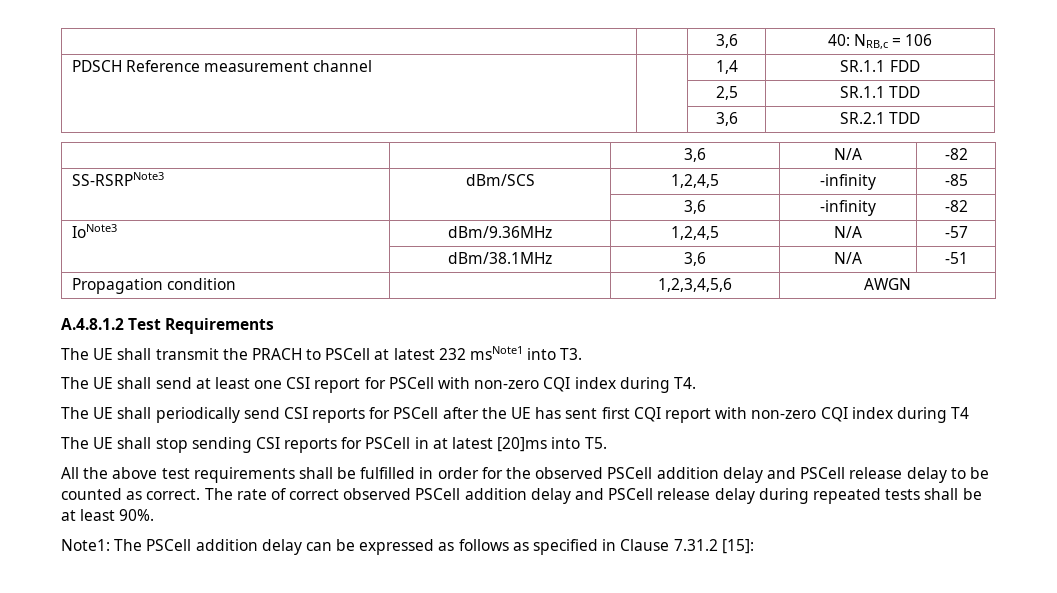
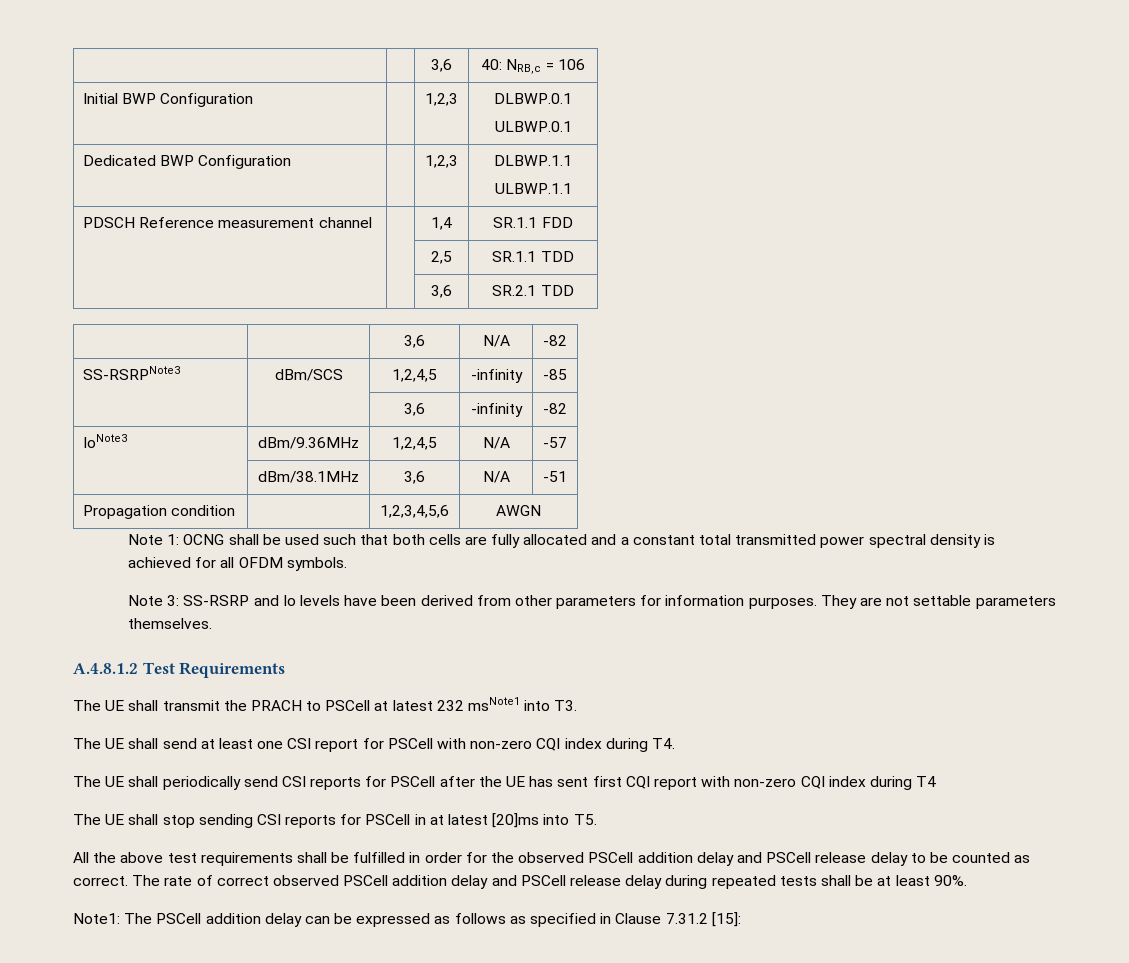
(933, 40) none -> [83,93,254,107] [425,93,458,106] [494,93,572,104] [494,121,572,132] [83,155,292,169] [425,155,458,168] [494,155,572,166] [494,183,572,194] // Initial BWP Configuration | | 1,2,3 | DLBWP.0.1 // ULBWP.0.1 // Dedicated BWP Configuration | | 1,2,3 | DLBWP.1.1 // ULBWP.1.1
(911, 284) none -> [128,534,995,548] [128,557,347,571] [128,595,1056,609] [128,618,213,629] // Note 1: OCNG shall be used such that both cells are fully allocated and a constant total transmitted power spectral density is achieved for all OFDM symbols. // Note 3: SS-RSRP and Io levels have been derived from other parameters for information purposes. They are not settable parameters themselves.

